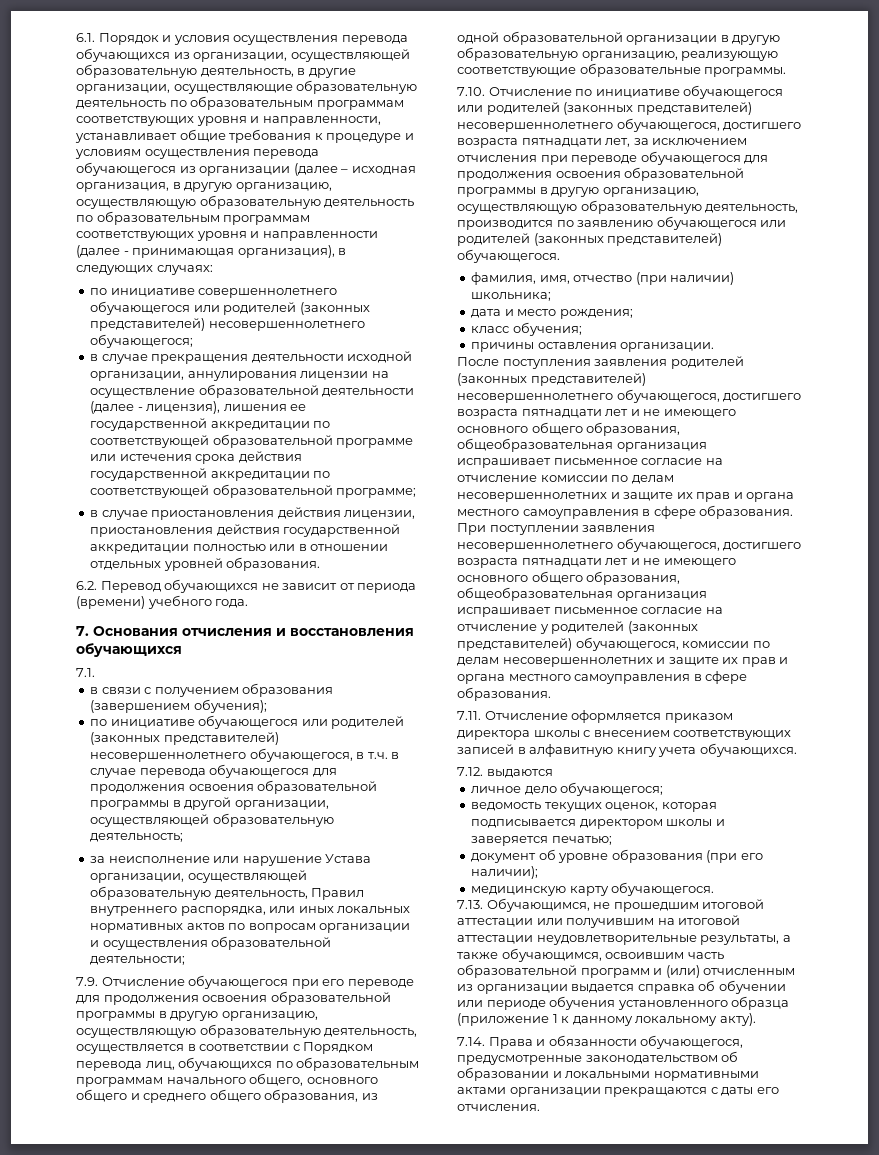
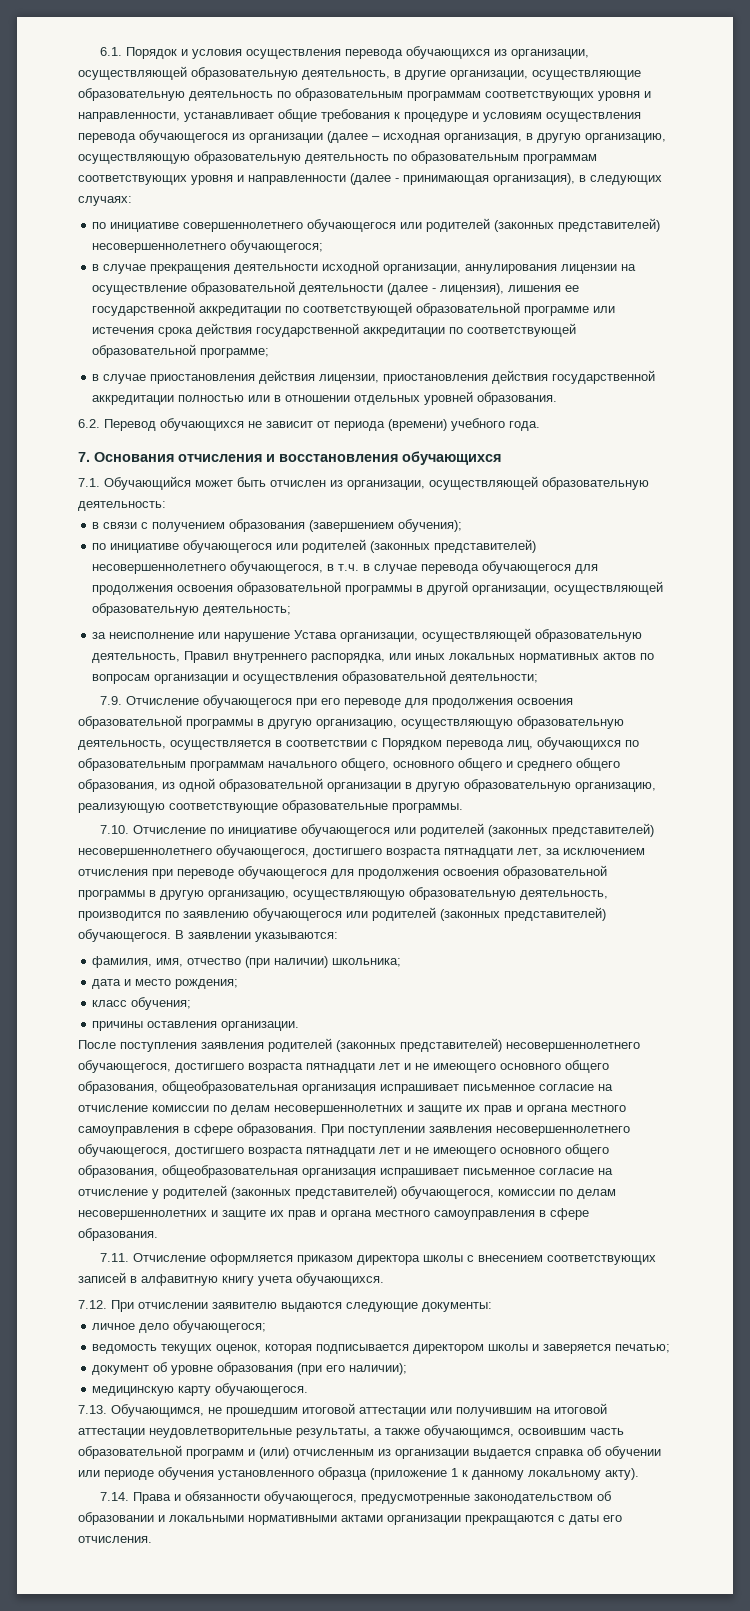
(95, 672) none -> [104,476,649,490] [78,501,166,511] Обучающийся может быть отчислен из организации, осуществляющей образовательную деятельность:
(560, 256) none -> [175,930,338,942] В заявлении указываются:
(483, 771) none -> [111,1300,277,1312] При отчислении заявителю
(553, 773) none -> [346,1302,492,1312] следующие документы:

